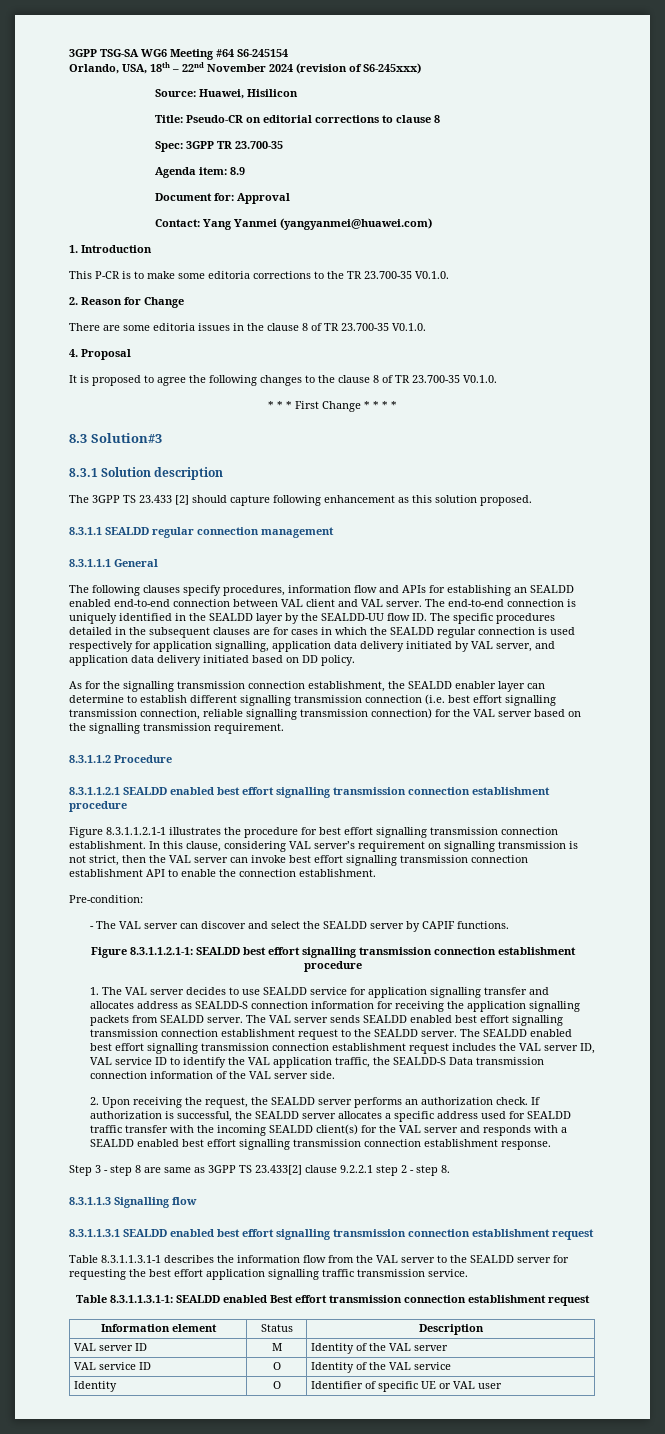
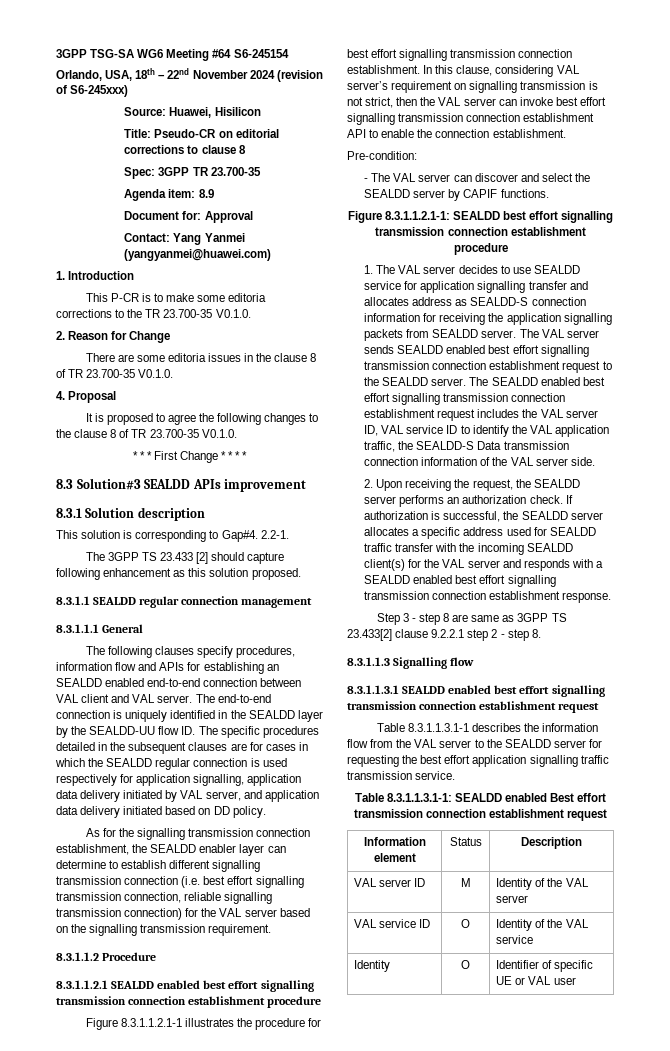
(162, 438) none -> [144,479,307,492] SEALDD APIs improvement
(224, 473) none -> [56,530,289,542] // This solution is corresponding to Gap#4. 2.2-1.

